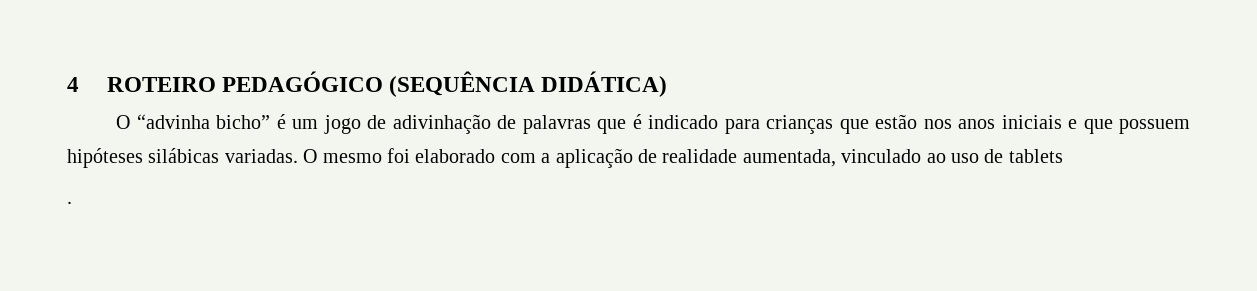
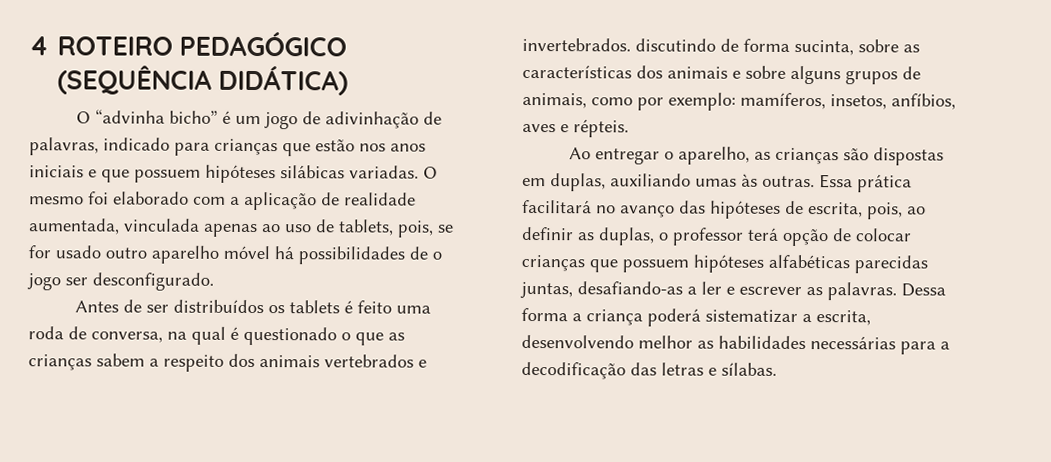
[522,114,642,134] palavras que é -> [29,137,99,156] palavras,
[841,149,922,163] vinculado -> [123,218,258,238] vinculada apenas
[1008,149,1063,163] [67,201,72,204] tablets // . -> [338,219,454,238] [28,245,442,265] [27,272,214,291] [75,299,432,314] [28,326,405,346] [28,353,427,372] [522,37,920,56] [522,64,921,85] [522,92,956,111] [522,119,629,138] [569,146,945,166] [522,173,912,193] [522,199,926,220] [521,226,912,247] [521,254,928,274] [520,281,946,301] [521,307,871,327] [521,334,950,355] [521,361,777,380] tablets, pois, se for usado outro aparelho móvel há possibilidades de o jogo ser desconfigurado. // Antes de ser distribuídos os tablets é feito uma roda de conversa, na qual é questionado o que as crianças sabem a respeito dos animais vertebrados e invertebrados. discutindo de forma sucinta, sobre as características dos animais e sobre alguns grupos de animais, como por exemplo: mamíferos, insetos, anfíbios, aves e répteis. // Ao entregar o aparelho, as crianças são dispostas em duplas, auxiliando umas às outras. Essa prática facilitará no avanço das hipóteses de escrita, pois, ao definir as duplas, o professor terá opção de colocar crianças que possuem hipóteses alfabéticas parecidas juntas, desafiando-as a ler e escrever as palavras. Dessa forma a criança poderá sistematizar a escrita, desenvolvendo melhor as habilidades necessárias para a decodificação das letras e sílabas.

